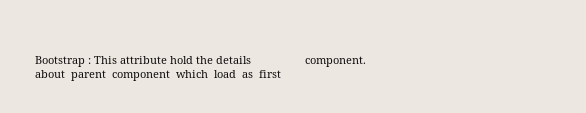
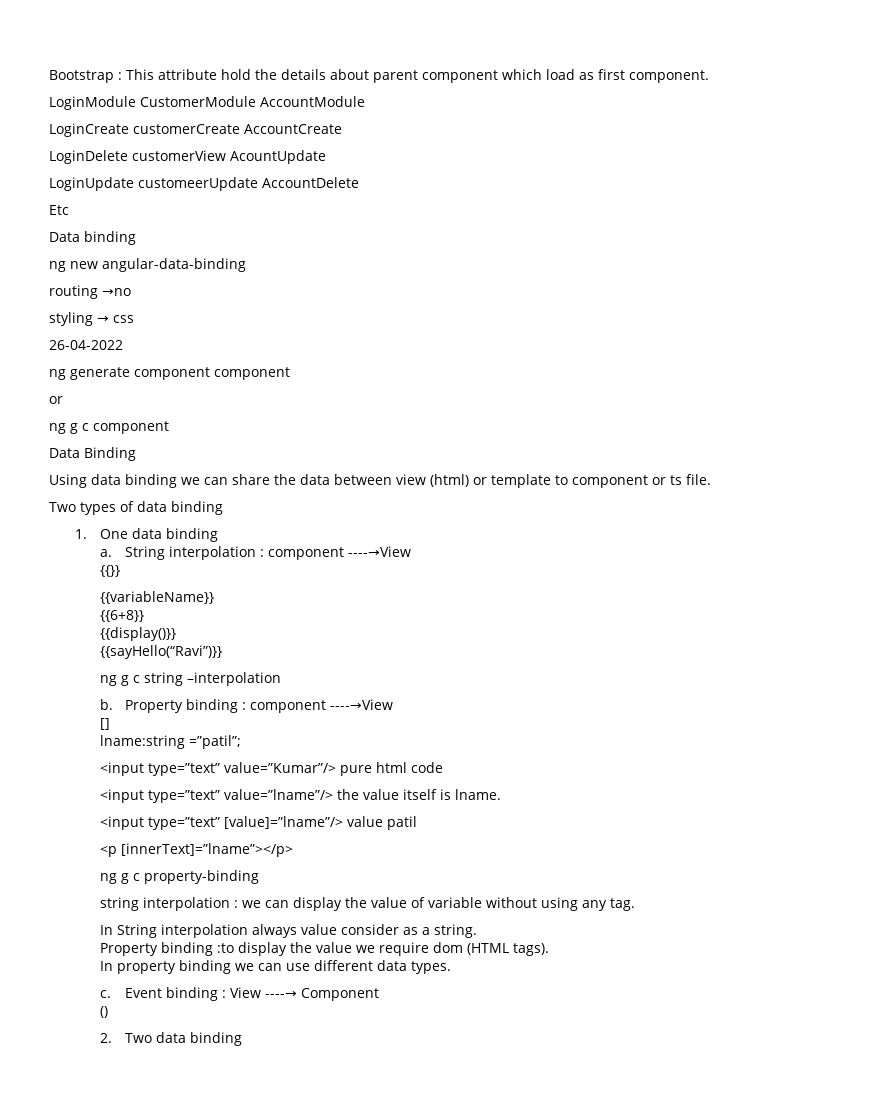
(366, 61) none -> [49,96,365,110] [49,123,342,137] [49,150,326,164] [49,177,359,191] [49,205,69,215] [49,231,136,245] [49,258,246,272] [49,285,131,299] [49,312,134,326] [49,340,123,350] [49,367,290,380] [49,396,63,404] [49,421,169,434] [49,447,136,461] [49,474,711,488] [49,501,223,515] [74,528,218,542] [99,546,412,560] [99,565,120,577] [99,591,214,604] [99,610,144,622] [99,627,176,641] [99,645,222,659] [99,672,281,686] [99,699,394,713] [99,718,110,730] [99,735,241,749] [99,762,443,776] [99,789,501,803] [99,816,417,830] [99,843,293,857] [99,870,259,884] [99,897,635,911] [99,924,477,938] [99,942,549,956] [99,960,451,974] [99,987,380,1001] [99,1006,108,1018] [99,1032,243,1046] // LoginModule CustomerModule AccountModule // LoginCreate customerCreate AccountCreate // LoginDelete customerView AcountUpdate // LoginUpdate customeerUpdate AccountDelete // Etc // Data binding // ng new angular-data-binding // routing →no // styling → css // 26-04-2022 // ng generate component component // or // ng g c component // Data Binding // Using data binding we can share the data between view (html) or template to component or ts file. // Two types of data binding // 1. One data binding // a. String interpolation : component ----→View // {{}} // {{variableName}} // {{6+8}} // {{display()}} // {{sayHello(“Ravi”)}} // ng g c string –interpolation // b. Property binding : component ----→View // [] // lname:string =”patil”; // <input type=”text” value=”Kumar”/> pure html code // <input type=”text” value=”lname”/> the value itself is lname. // <input type=”text” [value]=”lname”/> value patil // <p [innerText]=”lname”></p> // ng g c property-binding // string interpolation : we can display the value of variable without using any tag. // In String interpolation always value consider as a string. // Property binding :to display the value we require dom (HTML tags). // In property binding we can use different data types. // c. Event binding : View ----→ Component // () // 2. Two data binding

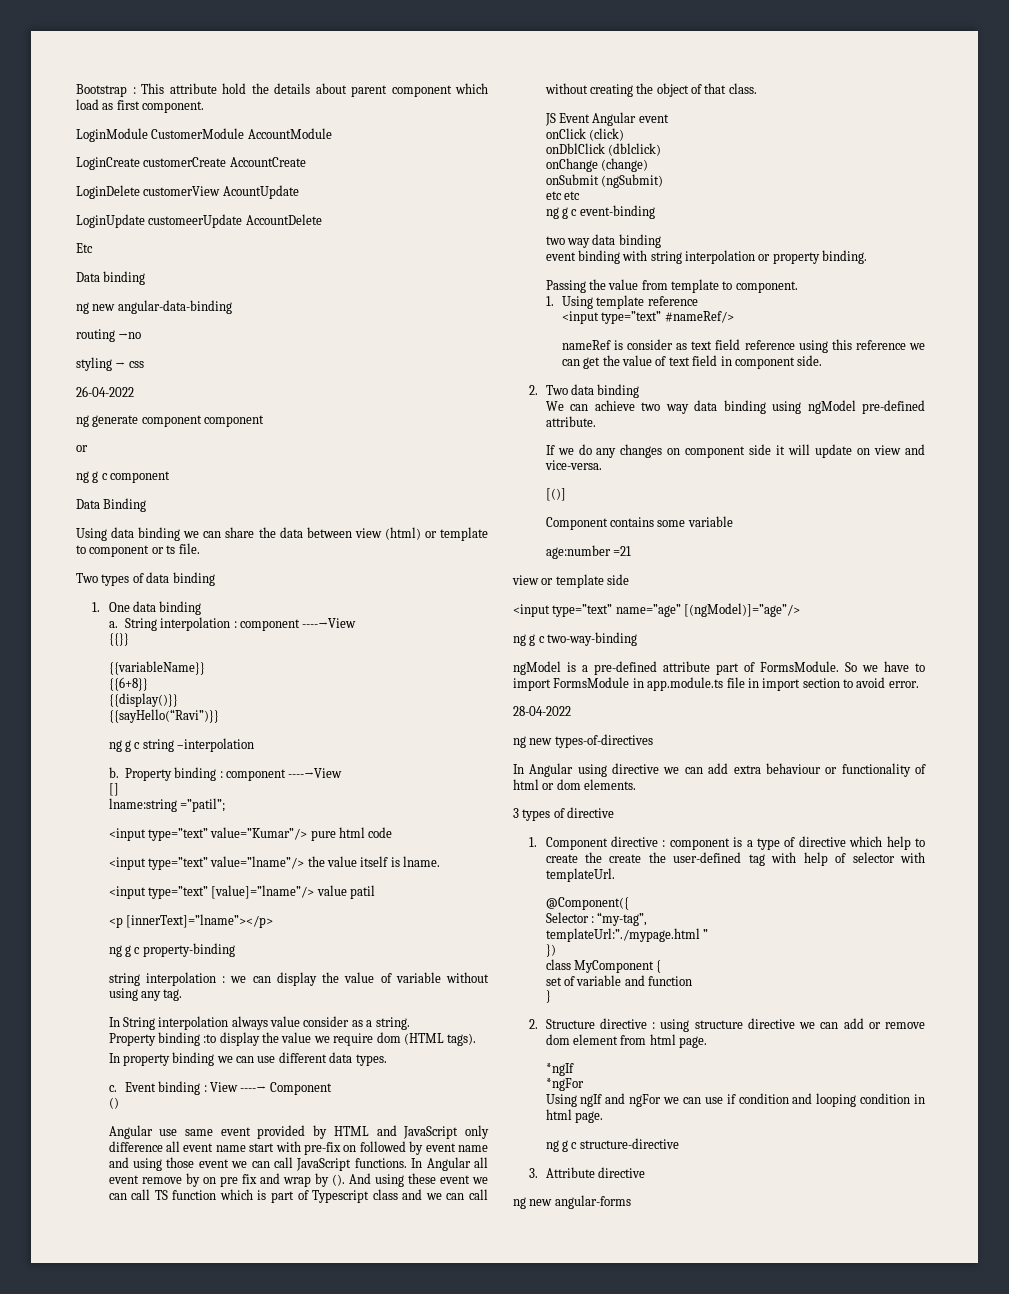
[99,1032,243,1046] 2. Two data binding -> [108,1125,490,1139] [108,1141,488,1155] [108,1157,488,1171] [108,1173,488,1187] [108,1189,489,1203] [544,83,757,97] [544,112,669,126] [545,128,624,141] [545,143,661,156] [545,158,648,172] [545,174,663,188] [545,191,580,200] [545,205,655,219] [545,234,661,248] [545,250,868,264] [545,279,798,293] [545,295,698,309] [561,311,734,324] [561,339,925,353] [561,355,823,369] [529,384,640,398] [545,400,925,414] [545,416,596,427] [545,444,925,458] [544,460,602,470] [545,488,566,501] [545,516,733,530] [545,545,631,559] [512,574,630,588] [513,603,801,617] [513,632,638,646] [513,661,925,675] [513,677,919,691] [513,706,571,716] [513,734,653,748] [513,763,926,777] [513,779,637,790] [513,807,615,821] [529,836,925,850] [545,852,925,866] [545,868,615,882] [545,897,629,910] [545,912,648,926] [545,928,708,942] [545,944,556,957] [545,959,662,973] [545,975,693,986] [545,990,551,1003] [529,1018,925,1032] [545,1034,708,1048] [545,1063,574,1076] [545,1078,584,1091] [545,1093,925,1107] [545,1109,603,1123] [545,1138,679,1152] [529,1167,645,1178] [513,1195,631,1209] Angular use same event provided by HTML and JavaScript only difference all event name start with pre-fix on followed by event name and using those event we can call JavaScript functions. In Angular all event remove by on pre fix and wrap by (). And using these event we can call TS function which is part of Typescript class and we can call without creating the object of that class. // JS Event Angular event // onClick (click) // onDblClick (dblclick) // onChange (change) // onSubmit (ngSubmit) // etc etc // ng g c event-binding // two way data binding // event binding with string interpolation or property binding. // Passing the value from template to component. // 1. Using template reference // <input type=”text” #nameRef/> // nameRef is consider as text field reference using this reference we can get the value of text field in component side. // 2. Two data binding // We can achieve two way data binding using ngModel pre-defined attribute. // If we do any changes on component side it will update on view and vice-versa. // [()] // Component contains some variable // age:number =21 // view or template side // <input type=”text” name=”age” [(ngModel)]=”age”/> // ng g c two-way-binding // ngModel is a pre-defined attribute part of FormsModule. So we have to import FormsModule in app.module.ts file in import section to avoid error. // 28-04-2022 // ng new types-of-directives // In Angular using directive we can add extra behaviour or functionality of html or dom elements. // 3 types of directive // 1. Component directive : component is a type of directive which help to create the create the user-defined tag with help of selector with templateUrl. // @Component({ // Selector : “my-tag”, // templateUrl:”./mypage.html ” // }) // class MyComponent { // set of variable and function // } // 2. Structure directive : using structure directive we can add or remove dom element from html page. // *ngIf // *ngFor // Using ngIf and ngFor we can use if condition and looping condition in html page. // ng g c structure-directive // 3. Attribute directive // ng new angular-forms

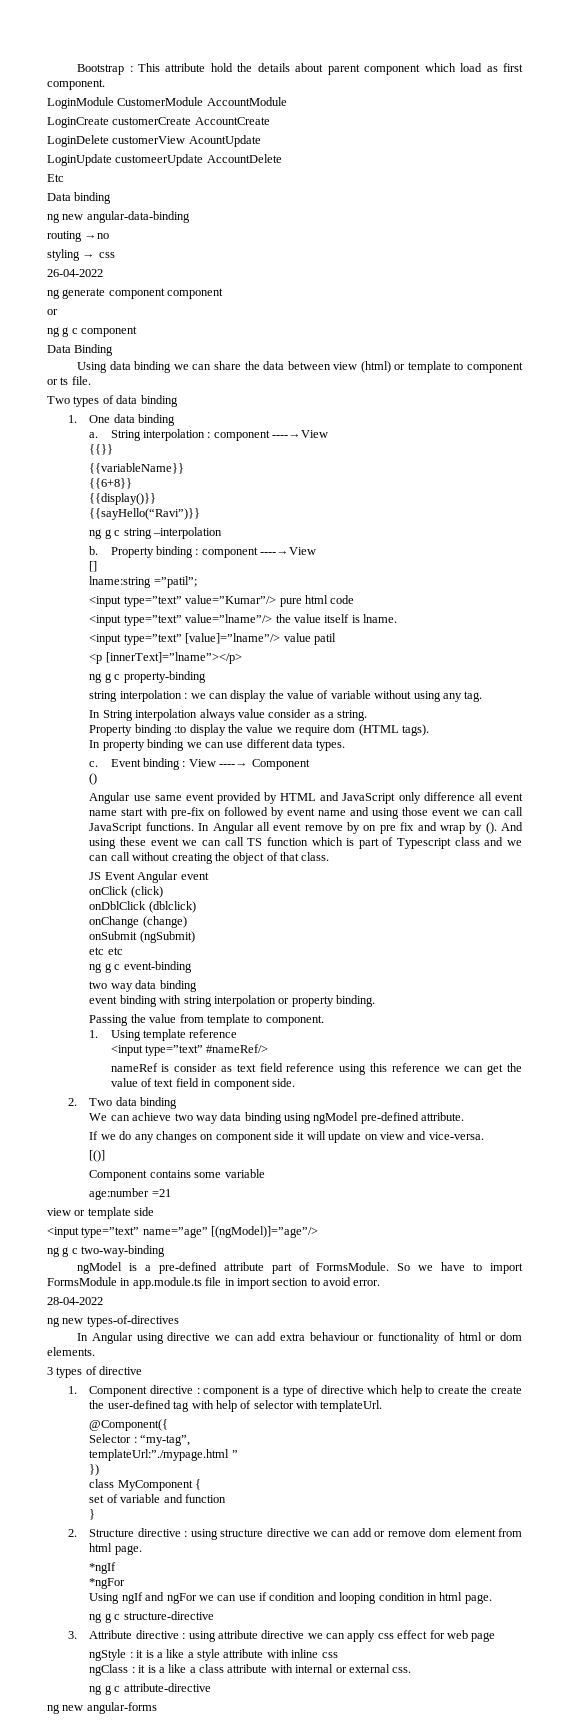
(645, 1172) none -> [182,1630,496,1642] [89,1649,338,1661] [89,1664,412,1676] [89,1683,211,1695] : using attribute directive we can apply css effect for web page // ngStyle : it is a like a style attribute with inline css // ngClass : it is a like a class attribute with internal or external css. // ng g c attribute-directive

